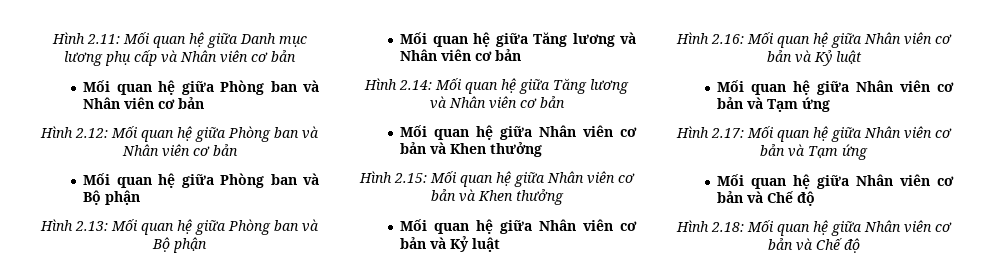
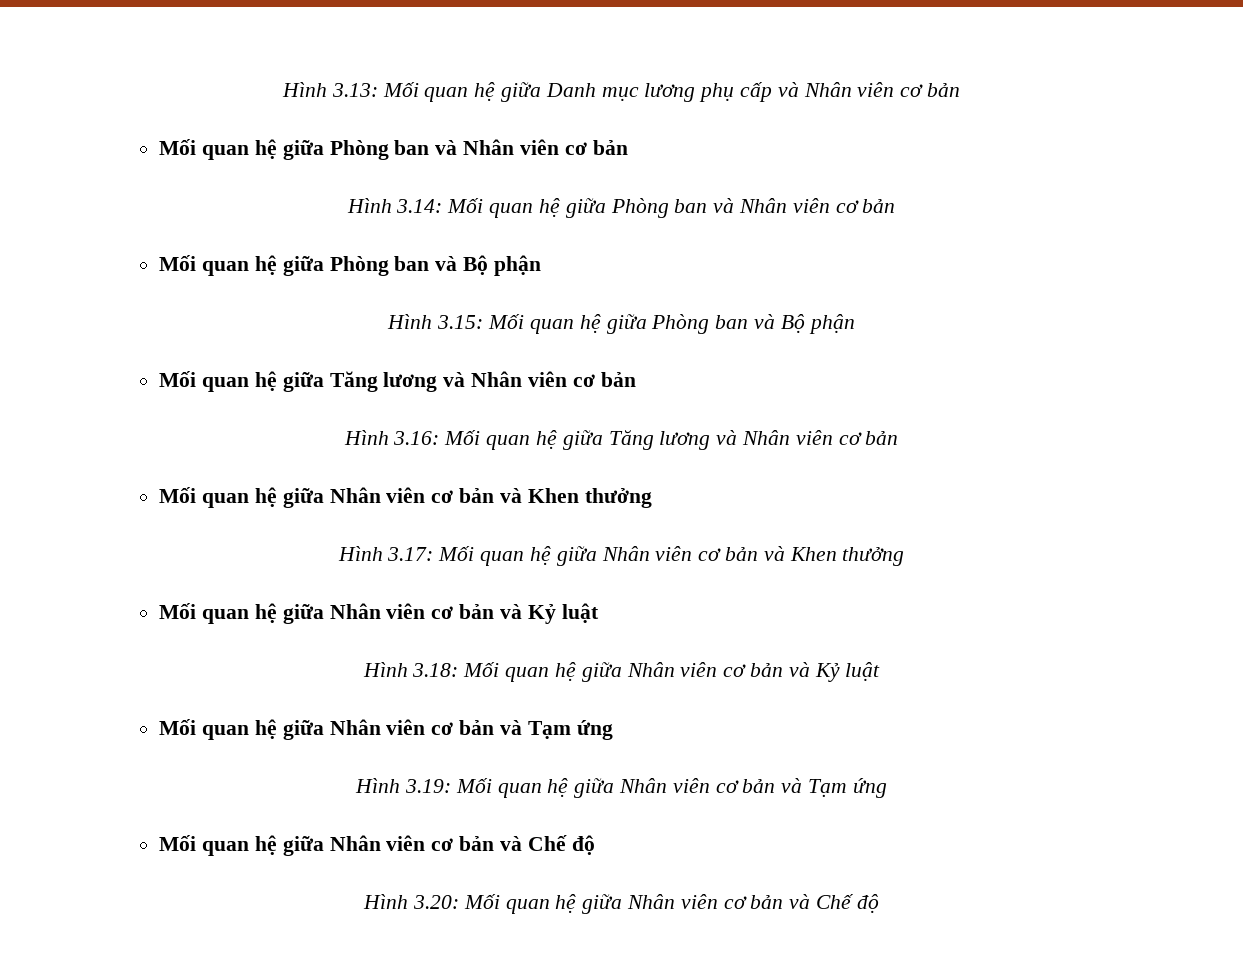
[51,32,120,44] Hình 2.11: -> [281,82,378,97] Hình 3.13:
[75,128,108,138] 2.12: -> [396,199,443,213] 3.14:
[75,221,108,231] 2.13: -> [437,315,484,329] 3.15:
[399,80,432,90] 2.14: -> [393,431,440,445] 3.16:
[393,173,427,183] 2.15: -> [387,547,434,561] 3.17:
[710,34,744,44] 2.16: -> [412,663,459,677] 3.18:
[710,128,744,138] 2.17: -> [404,779,451,793] 3.19:
[710,222,744,232] 2.18: -> [412,895,459,909] 3.20:

